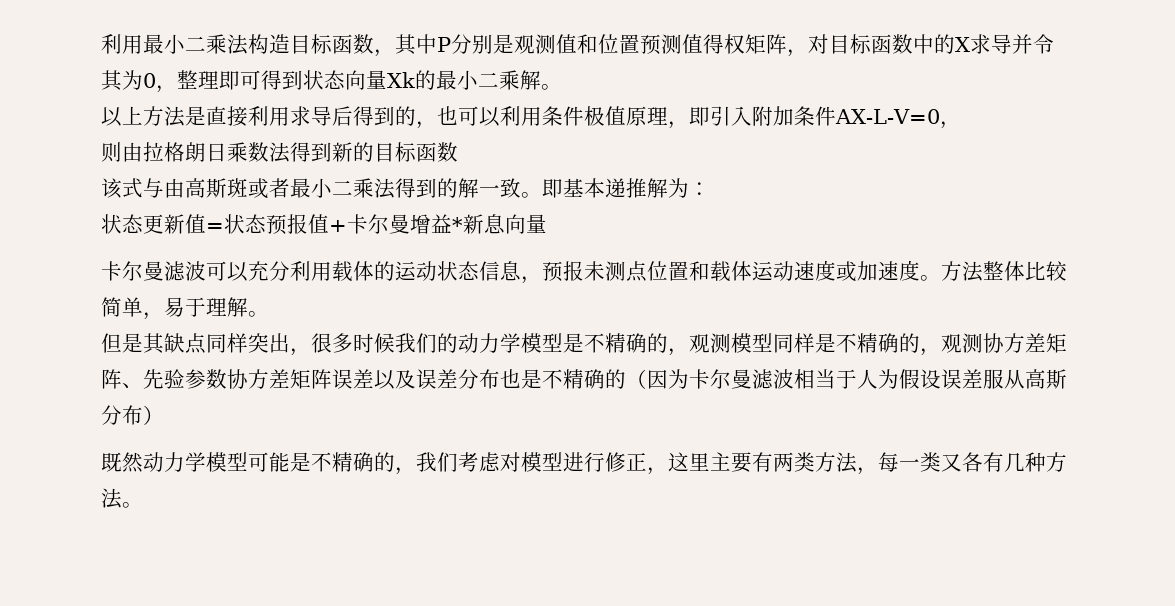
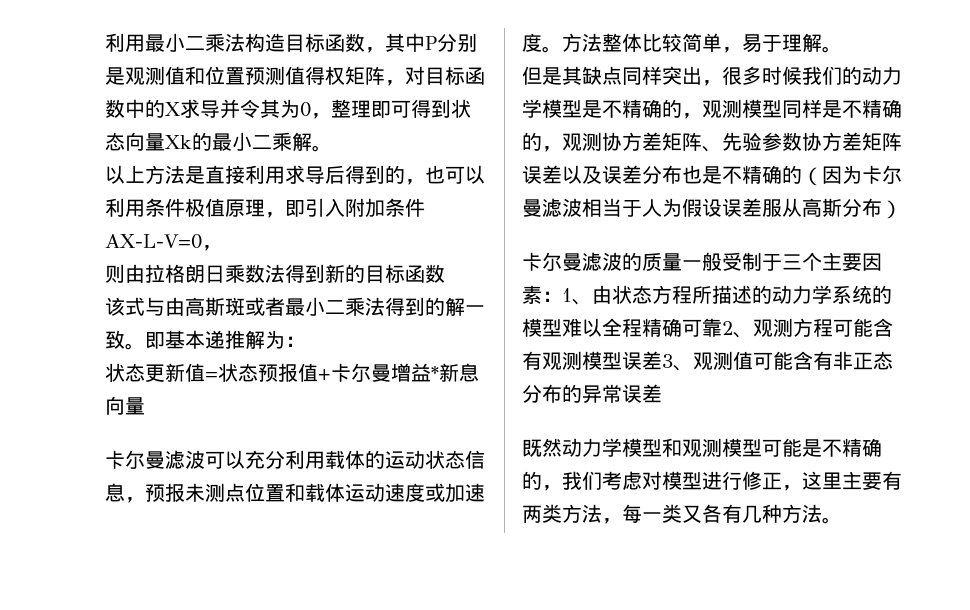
(164, 415) none -> [522,252,882,271] [522,285,892,305] [522,318,893,338] [522,351,893,371] [522,384,662,403] // 卡尔曼滤波的质量一般受制于三个主要因素：1、由状态方程所描述的动力学系统的模型难以全程精确可靠2、观测方程可能含有观测模型误差3、观测值可能含有非正态分布的异常误差
(248, 461) none -> [662,438,762,457] 和观测模型

